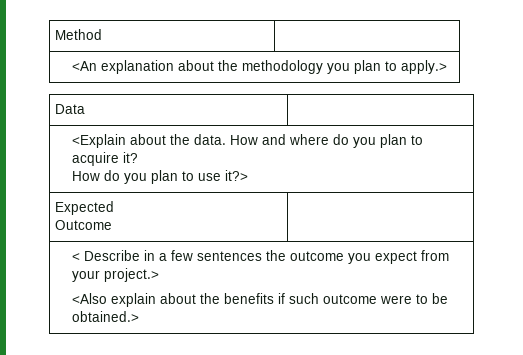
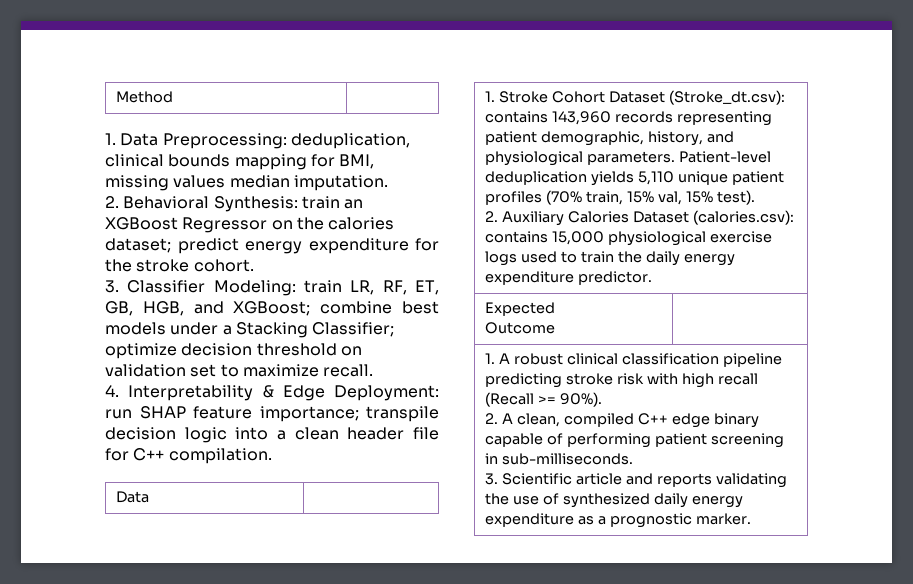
[71,60,447,74] [55,104,86,114] [71,134,423,148] [71,152,138,166] [71,170,248,184] [55,201,115,215] [55,220,113,230] [71,250,449,264] [71,268,159,282] [71,293,448,307] [71,311,139,322] // <An explanation about the methodology you plan to apply.> // Data | // <Explain about the data. How and where do you plan to acquire it? // How do you plan to use it?> // Expected // Outcome | // < Describe in a few sentences the outcome you expect from your project.> // <Also explain about the benefits if such outcome were to be obtained.> -> [105,133,410,149] [105,154,375,170] [105,175,388,191] [105,196,364,212] [105,217,395,233] [105,238,439,254] [105,259,254,272] [105,280,439,296] [105,301,440,316] [105,322,395,338] [105,343,362,359] [105,364,374,377] [105,385,439,401] [105,406,439,422] [105,427,439,443] [105,448,272,464] [116,491,150,503] [485,90,785,105] [485,111,772,126] [485,131,734,146] [485,151,772,166] [485,171,784,186] [485,190,755,205] [485,210,794,226] [485,231,772,246] [485,251,735,266] [485,271,653,285] [485,302,556,316] [485,322,556,334] [485,353,782,367] [485,373,758,388] [485,392,603,407] [485,413,759,428] [485,433,784,448] [485,453,634,465] [485,473,787,488] [485,493,743,508] [485,513,751,528] // 1. Data Preprocessing: deduplication, clinical bounds mapping for BMI, missing values median imputation. // 2. Behavioral Synthesis: train an XGBoost Regressor on the calories dataset; predict energy expenditure for the stroke cohort. // 3. Classifier Modeling: train LR, RF, ET, GB, HGB, and XGBoost; combine best models under a Stacking Classifier; optimize decision threshold on validation set to maximize recall. // 4. Interpretability & Edge Deployment: run SHAP feature importance; transpile decision logic into a clean header file for C++ compilation. // Data | // 1. Stroke Cohort Dataset (Stroke_dt.csv): contains 143,960 records representing patient demographic, history, and physiological parameters. Patient-level deduplication yields 5,110 unique patient profiles (70% train, 15% val, 15% test). // 2. Auxiliary Calories Dataset (calories.csv): contains 15,000 physiological exercise logs used to train the daily energy expenditure predictor. // Expected // Outcome | // 1. A robust clinical classification pipeline predicting stroke risk with high recall (Recall >= 90%). // 2. A clean, compiled C++ edge binary capable of performing patient screening in sub-milliseconds. // 3. Scientific article and reports validating the use of synthesized daily energy expenditure as a prognostic marker.

